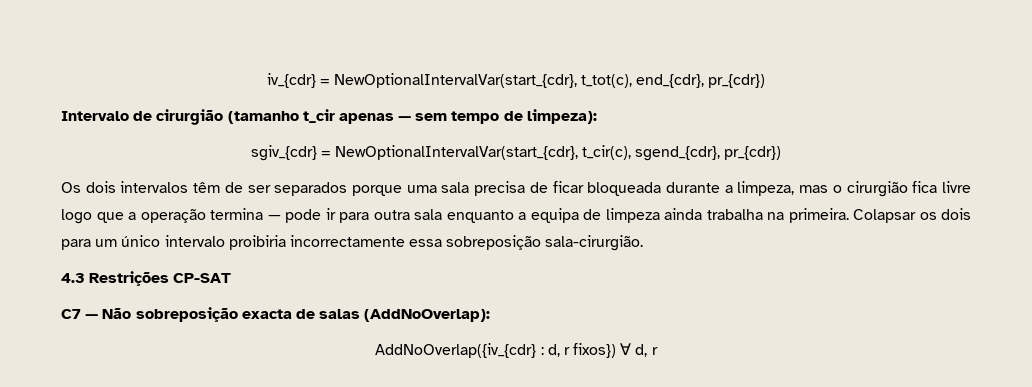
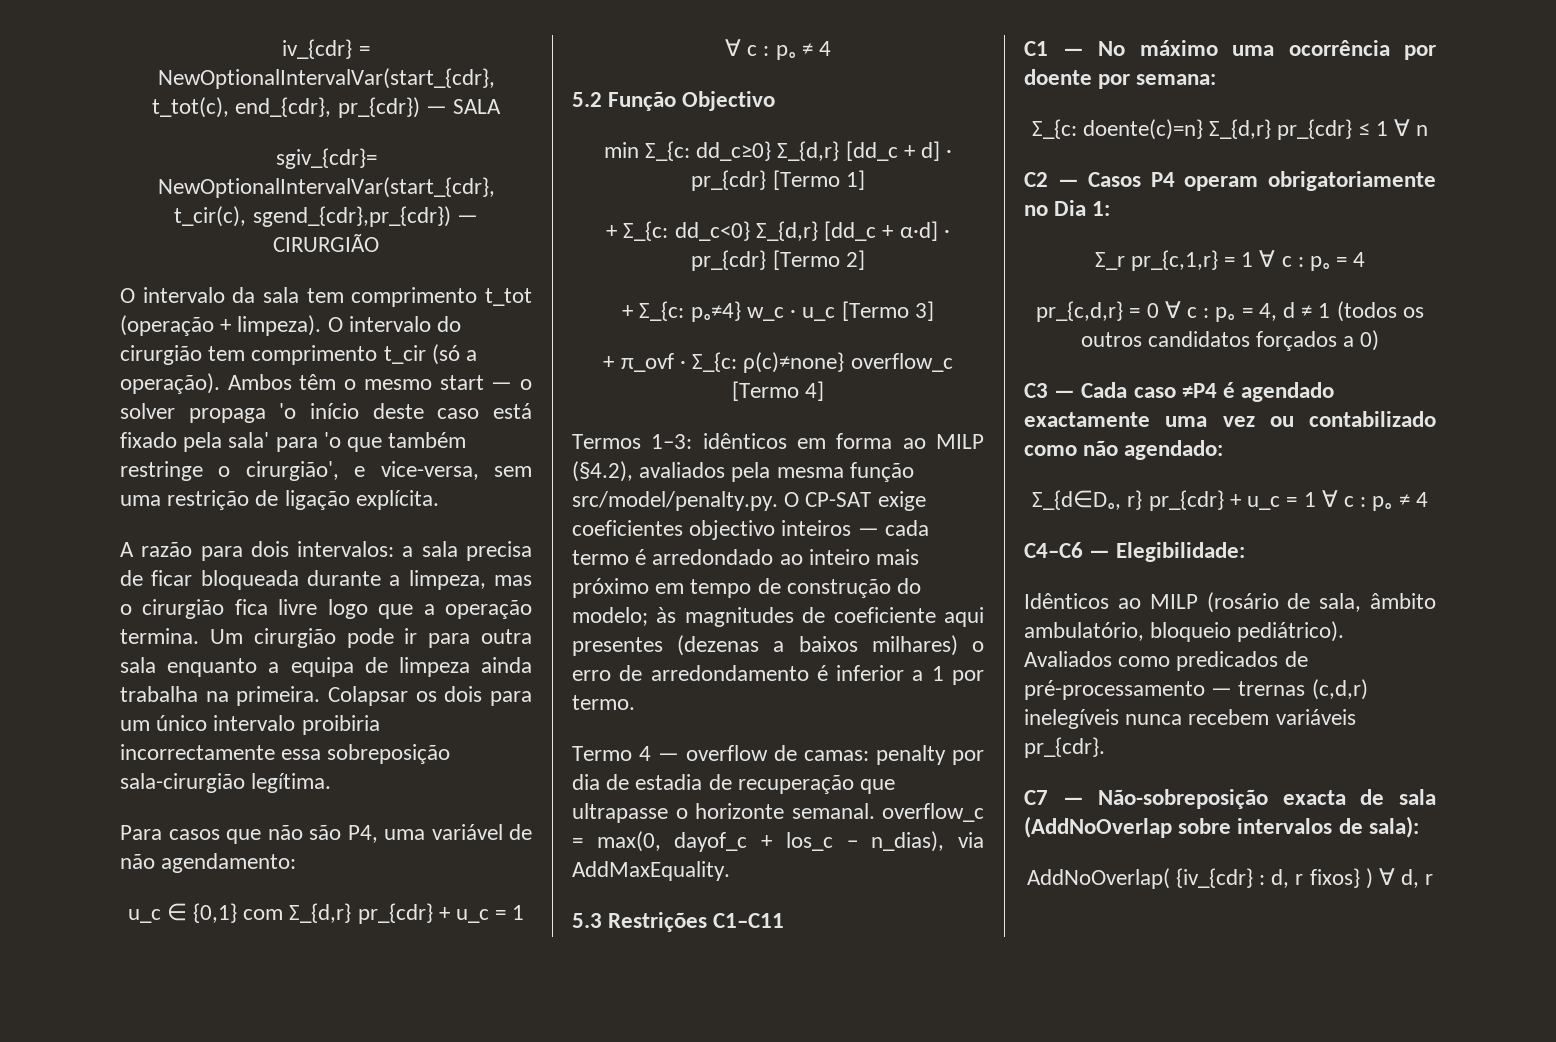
[61,109,597,125] [250,145,782,161] [61,181,437,196] // Intervalo de cirurgião (tamanho t_cir apenas — sem tempo de limpeza): // sgiv_{cdr} = NewOptionalIntervalVar(start_{cdr}, t_cir(c), sgend_{cdr}, pr_{cdr}) // Os dois intervalos têm de ser separados porque uma -> [425,99,501,114] [275,148,377,169] [157,177,495,198] [174,206,478,227] [273,234,379,252] [120,287,532,307] [120,315,462,336] [120,344,478,365] [120,373,532,394] [120,403,532,423] [120,432,467,452] [120,461,532,481] [120,490,439,510] [120,541,414,561] — SALA // sgiv_{cdr}= NewOptionalIntervalVar(start_{cdr}, t_cir(c), sgend_{cdr},pr_{cdr}) — CIRURGIÃO // O intervalo da sala tem comprimento t_tot (operação + limpeza). O intervalo do cirurgião tem comprimento t_cir (só a operação). Ambos têm o mesmo start — o solver propaga 'o início deste caso está fixado pela sala' para 'o que também restringe o cirurgião', e vice-versa, sem uma restrição de ligação explícita. // A razão para dois intervalos: a
[210,208,281,220] termina — -> [120,628,336,648] termina. Um cirurgião
[545,235,644,251] [61,271,232,286] [61,307,491,322] [375,343,537,358] sala-cirurgião. // 4.3 Restrições CP-SAT // C7 — Não sobreposição exacta de salas (AddNoOverlap): // AddNoOverlap({iv_{cdr} -> [120,773,332,793] [120,824,532,844] [120,853,297,873] [127,903,525,924] [724,39,832,60] [572,91,776,111] [603,141,953,161] [691,170,865,191] [606,221,950,241] [691,250,865,271] [622,301,934,322] [603,352,953,373] [731,381,825,401] [572,433,984,449] [572,461,914,482] [572,491,926,511] [572,520,929,540] [572,549,920,565] [572,578,922,598] [572,607,984,627] [572,635,984,656] [572,665,984,685] [572,695,635,710] [572,745,984,765] [572,774,896,794] [572,803,984,823] [572,831,984,852] [572,861,730,881] [572,912,785,932] [1024,40,1436,60] [1024,69,1217,89] [1031,119,1429,140] [1024,171,1436,191] [1024,200,1111,216] [1094,250,1366,271] [1036,301,1424,322] [1080,330,1380,351] [1024,382,1335,402] [1024,411,1436,427] [1024,440,1224,460] [1032,490,1428,511] [1024,542,1246,562] [1024,592,1436,613] [1024,621,1345,642] [1024,651,1308,671] [1024,679,1368,700] [1024,709,1356,729] [1024,737,1105,758] [1024,789,1436,809] [1024,816,1419,838] [1026,868,1253,889] sala-cirurgião legítima. // Para casos que não são P4, uma variável de não agendamento: // u_c ∈ {0,1} com Σ_{d,r} pr_{cdr} + u_c = 1 ∀ c : pₒ ≠ 4 // 5.2 Função Objectivo // min Σ_{c: dd_c≥0} Σ_{d,r} [dd_c + d] · pr_{cdr} [Termo 1] // + Σ_{c: dd_c<0} Σ_{d,r} [dd_c + α·d] · pr_{cdr} [Termo 2] // + Σ_{c: pₒ≠4} w_c · u_c [Termo 3] // + π_ovf · Σ_{c: ρ(c)≠none} overflow_c [Termo 4] // Termos 1–3: idênticos em forma ao MILP (§4.2), avaliados pela mesma função src/model/penalty.py. O CP-SAT exige coeficientes objectivo inteiros — cada termo é arredondado ao inteiro mais próximo em tempo de construção do modelo; às magnitudes de coeficiente aqui presentes (dezenas a baixos milhares) o erro de arredondamento é inferior a 1 por termo. // Termo 4 — overflow de camas: penalty por dia de estadia de recuperação que ultrapasse o horizonte semanal. overflow_c = max(0, dayof_c + los_c − n_dias), via AddMaxEquality. // 5.3 Restrições C1–C11 // C1 — No máximo uma ocorrência por doente por semana: // Σ_{c: doente(c)=n} Σ_{d,r} pr_{cdr} ≤ 1 ∀ n // C2 — Casos P4 operam obrigatoriamente no Dia 1: // Σ_r pr_{c,1,r} = 1 ∀ c : pₒ = 4 // pr_{c,d,r} = 0 ∀ c : pₒ = 4, d ≠ 1 (todos os outros candidatos forçados a 0) // C3 — Cada caso ≠P4 é agendado exactamente uma vez ou contabilizado como não agendado: // Σ_{d∈Dₒ, r} pr_{cdr} + u_c = 1 ∀ c : pₒ ≠ 4 // C4–C6 — Elegibilidade: // Idênticos ao MILP (rosário de sala, âmbito ambulatório, bloqueio pediátrico). Avaliados como predicados de pré-processamento — trernas (c,d,r) inelegíveis nunca recebem variáveis pr_{cdr}. // C7 — Não-sobreposição exacta de sala (AddNoOverlap sobre intervalos de sala): // AddNoOverlap( {iv_{cdr}
[573,343,617,358] fixos}) -> [1309,868,1373,889] fixos} )

